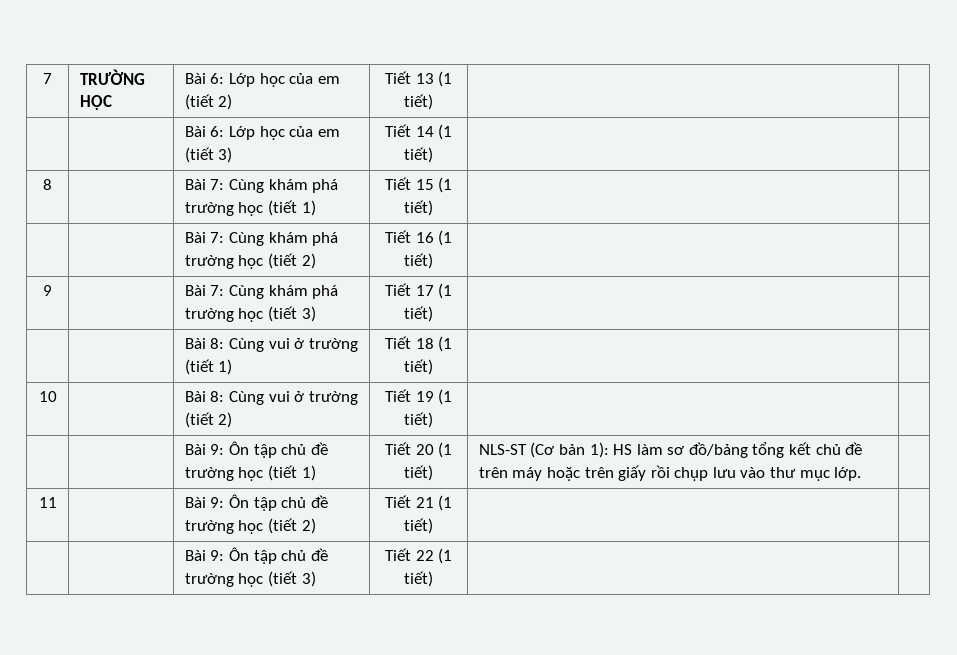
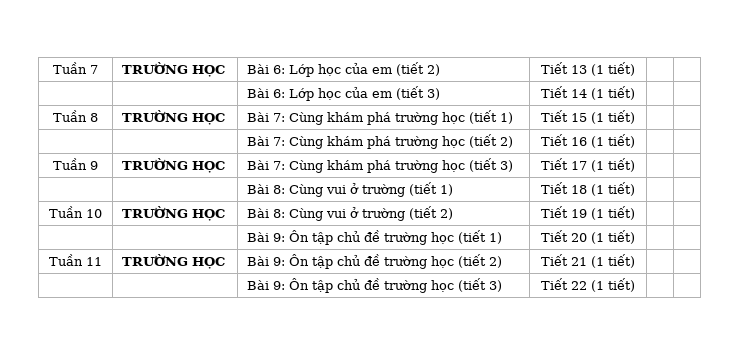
(43, 78) none -> [53,62,87,74] Tuần
(433, 155) none -> [53,110,87,122] Tuần
(52, 184) none -> [122,110,226,125] TRƯỜNG HỌC
(433, 261) none -> [53,158,87,170] Tuần
(52, 290) none -> [122,158,226,173] TRƯỜNG HỌC
(433, 367) none -> [49,206,83,218] Tuần
(57, 396) none -> [122,206,226,221] TRƯỜNG HỌC
[478,442,863,458] [478,465,862,481] NLS-ST (Cơ bản 1): HS làm sơ đồ/bảng tổng kết chủ đề trên máy hoặc trên giấy rồi chụp lưu vào thư mục lớp. | // -> [49,254,83,266] | // Tuần
(57, 502) none -> [122,254,226,269] TRƯỜNG HỌC

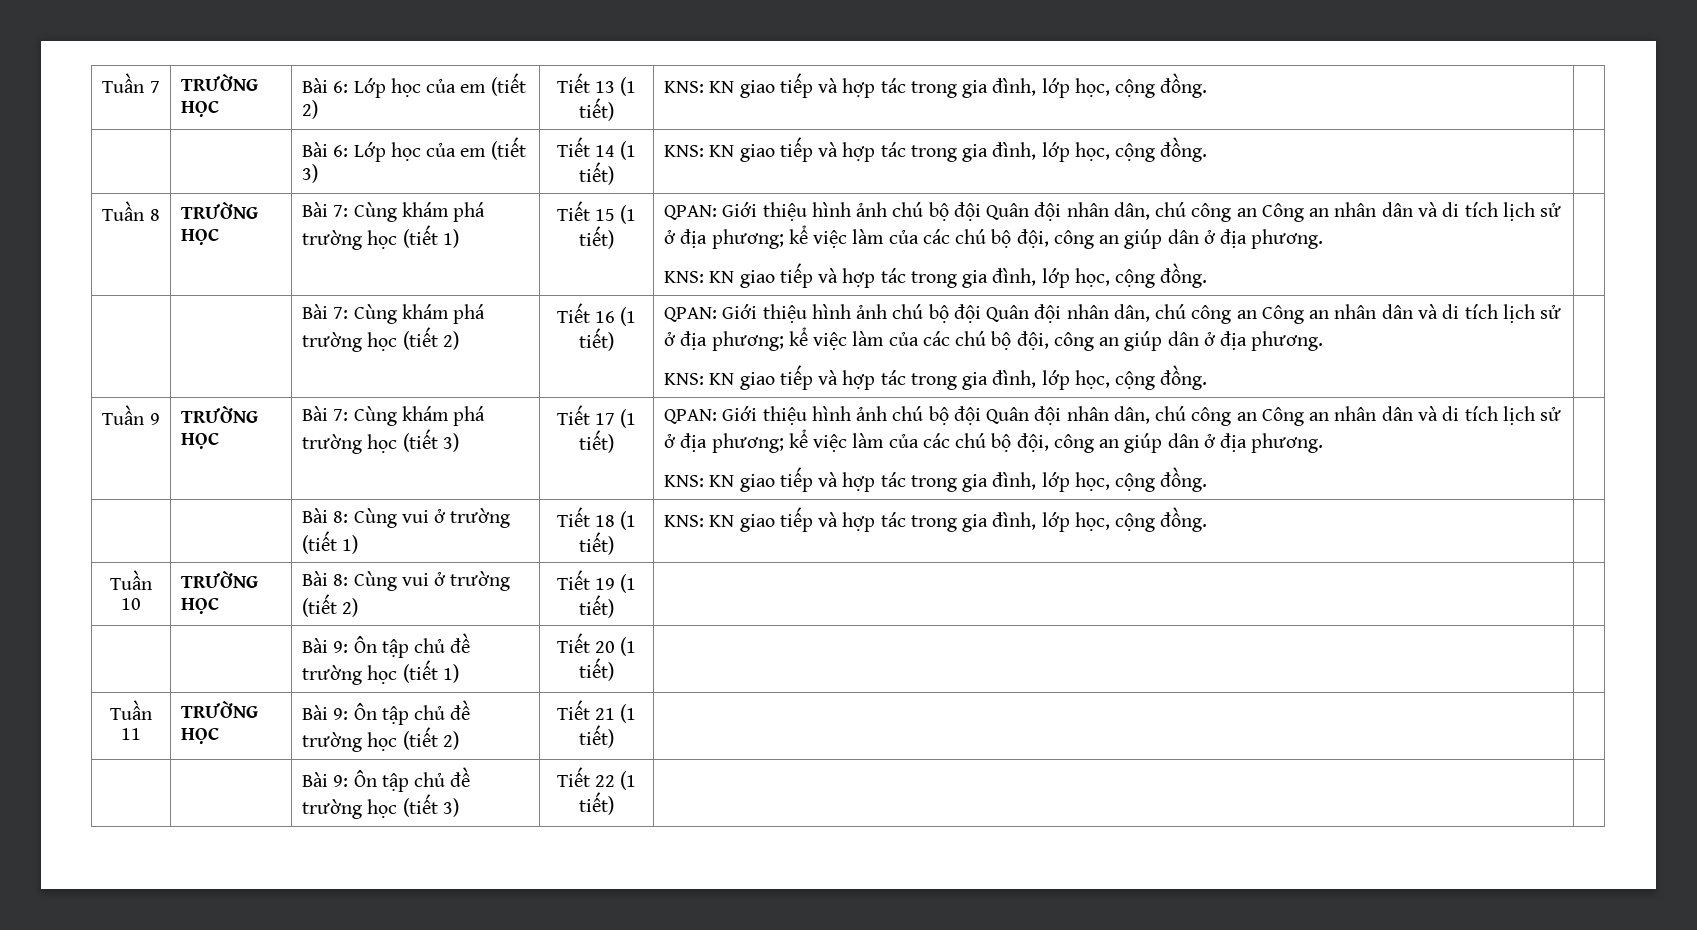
(635, 69) none -> [663,73,1208,98] KNS: KN giao tiếp và hợp tác trong gia đình, lớp học, cộng đồng.
(635, 93) none -> [663,137,1208,162] KNS: KN giao tiếp và hợp tác trong gia đình, lớp học, cộng đồng.
(635, 117) none -> [663,202,1562,222] [663,225,1324,249] [663,263,1208,288] QPAN: Giới thiệu hình ảnh chú bộ đội Quân đội nhân dân, chú công an Công an nhân dân và di tích lịch sử ở địa phương; kể việc làm của các chú bộ đội, công an giúp dân ở địa phương. // KNS: KN giao tiếp và hợp tác trong gia đình, lớp học, cộng đồng.
(635, 141) none -> [663,304,1562,324] [663,327,1324,351] [663,365,1208,390] QPAN: Giới thiệu hình ảnh chú bộ đội Quân đội nhân dân, chú công an Công an nhân dân và di tích lịch sử ở địa phương; kể việc làm của các chú bộ đội, công an giúp dân ở địa phương. // KNS: KN giao tiếp và hợp tác trong gia đình, lớp học, cộng đồng.
(635, 165) none -> [663,406,1562,426] [663,429,1324,453] [663,467,1208,492] QPAN: Giới thiệu hình ảnh chú bộ đội Quân đội nhân dân, chú công an Công an nhân dân và di tích lịch sử ở địa phương; kể việc làm của các chú bộ đội, công an giúp dân ở địa phương. // KNS: KN giao tiếp và hợp tác trong gia đình, lớp học, cộng đồng.
(635, 189) none -> [663,507,1208,532] KNS: KN giao tiếp và hợp tác trong gia đình, lớp học, cộng đồng.

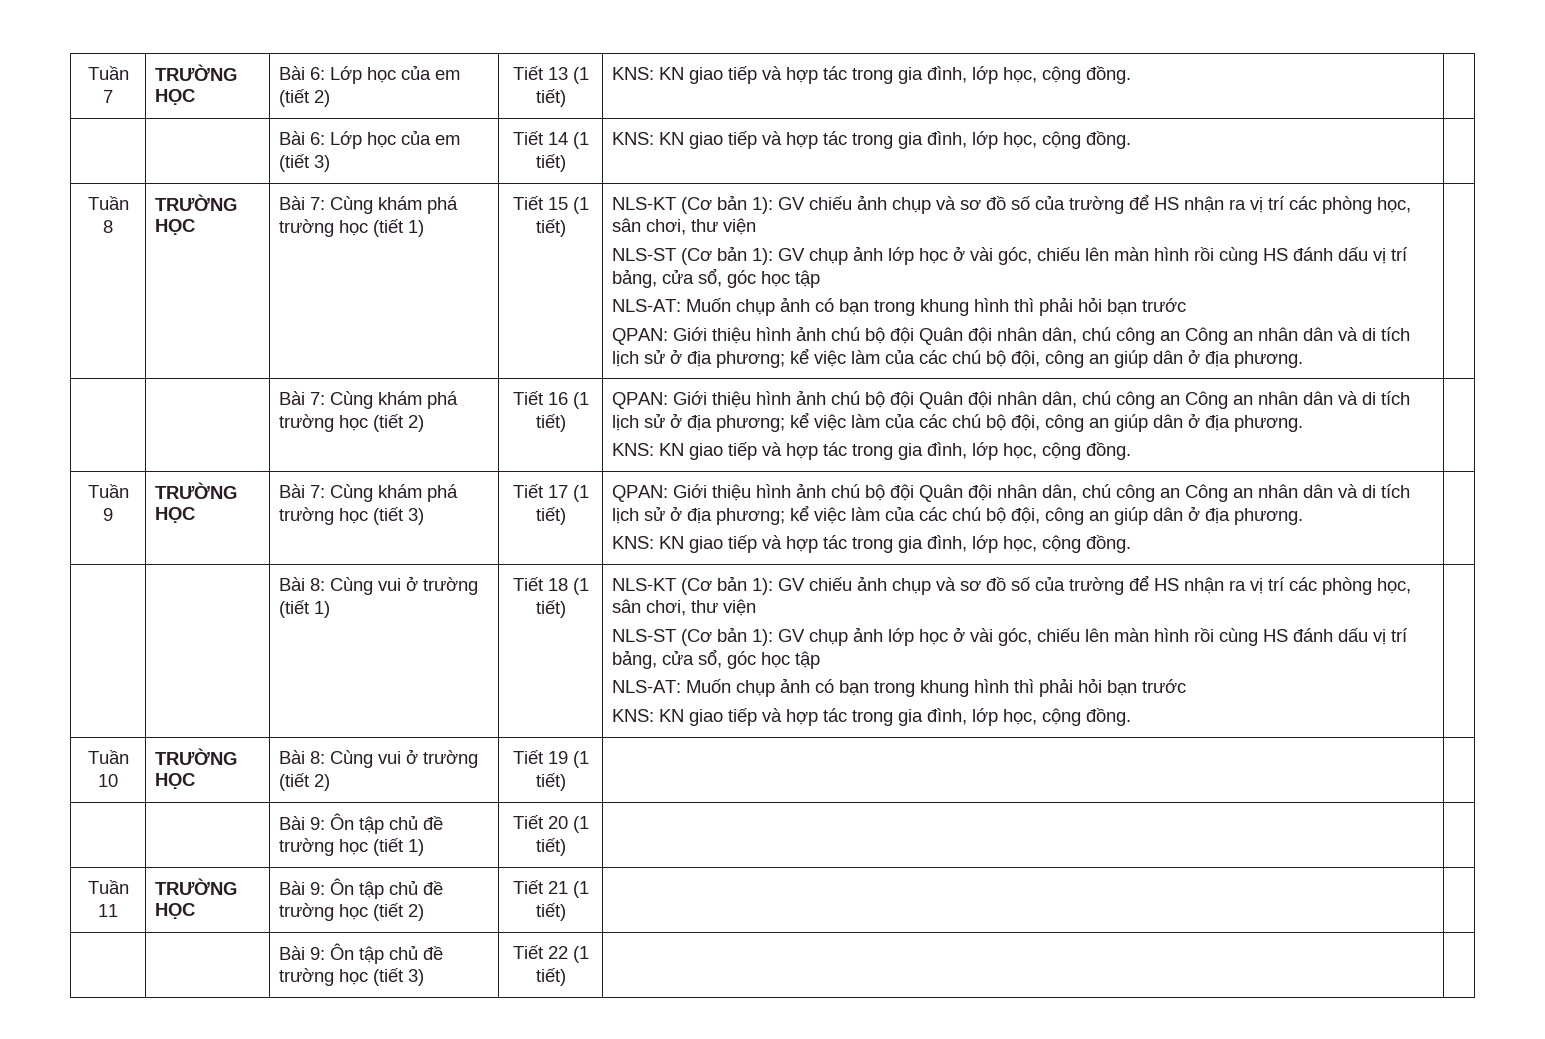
(614, 237) none -> [612,194,1412,214] [612,218,757,235] [612,246,1409,265] [612,268,821,288] [612,297,1187,316] NLS-KT (Cơ bản 1): GV chiếu ảnh chụp và sơ đồ số của trường để HS nhận ra vị trí các phòng học, sân chơi, thư viện // NLS-ST (Cơ bản 1): GV chụp ảnh lớp học ở vài góc, chiếu lên màn hình rồi cùng HS đánh dấu vị trí bảng, cửa sổ, góc học tập // NLS-AT: Muốn chụp ảnh có bạn trong khung hình thì phải hỏi bạn trước //
[663,263,1208,288] // KNS: KN giao tiếp và hợp tác trong gia đình, lớp học, cộng đồng. -> (1304, 359) none
(614, 543) none -> [612,575,1412,595] [612,599,757,616] [612,627,1409,646] [612,649,821,669] [612,678,1187,697] NLS-KT (Cơ bản 1): GV chiếu ảnh chụp và sơ đồ số của trường để HS nhận ra vị trí các phòng học, sân chơi, thư viện // NLS-ST (Cơ bản 1): GV chụp ảnh lớp học ở vài góc, chiếu lên màn hình rồi cùng HS đánh dấu vị trí bảng, cửa sổ, góc học tập // NLS-AT: Muốn chụp ảnh có bạn trong khung hình thì phải hỏi bạn trước //

